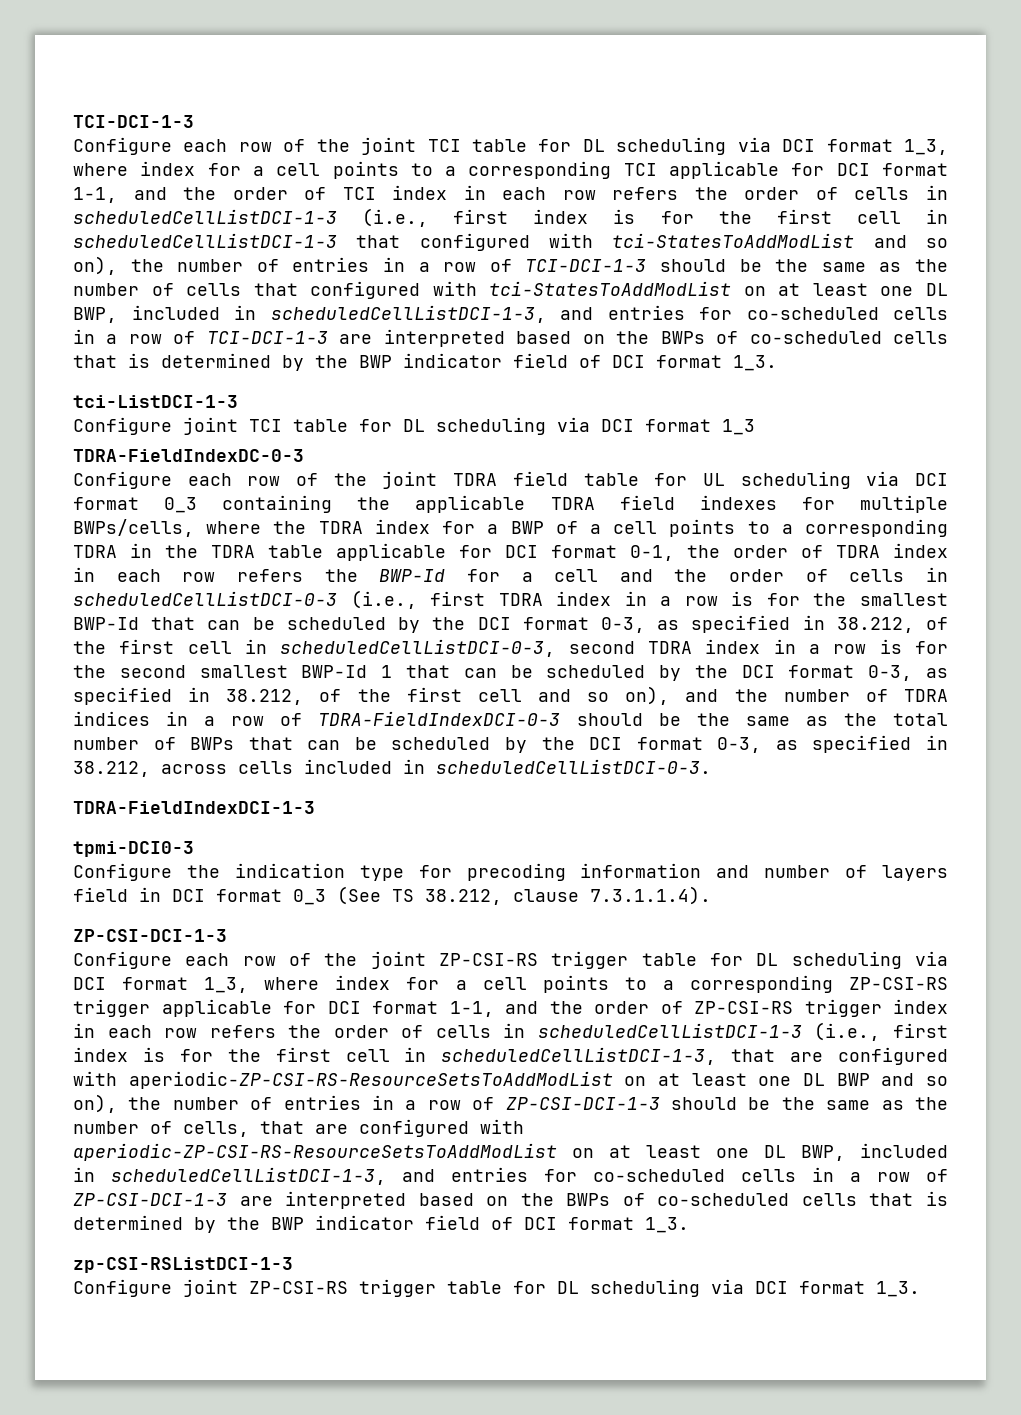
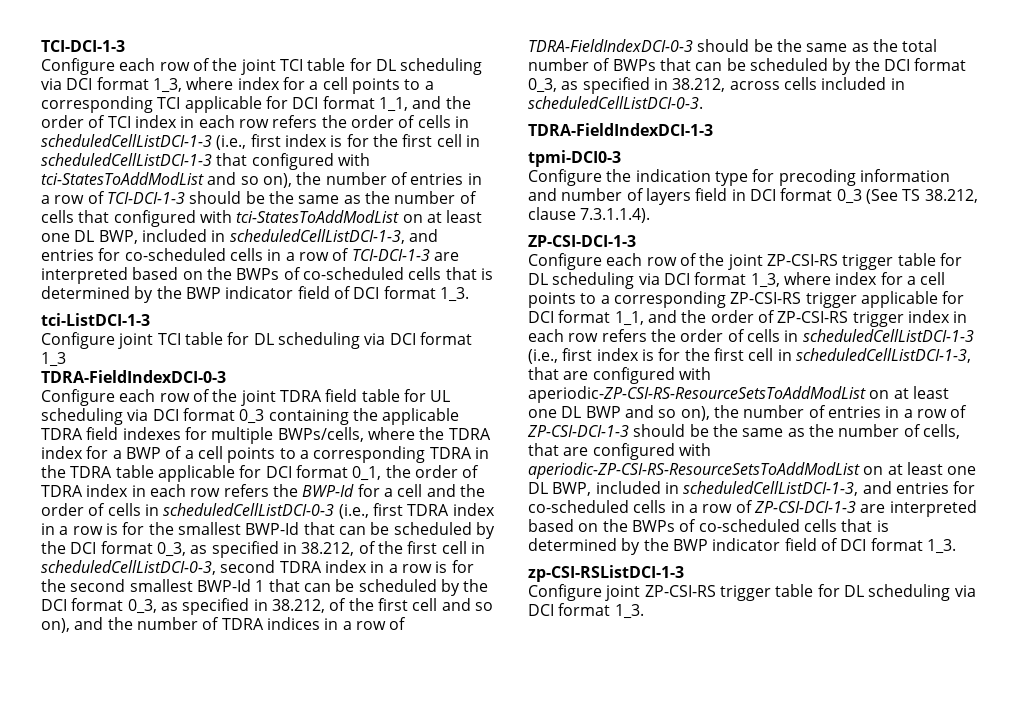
[73,187,117,203] 1-1, -> [378,97,408,112] 1_1,
[73,449,304,462] TDRA-FieldIndexDC-0-3 -> [41,370,226,383] TDRA-FieldIndexDCI-0-3
[630,545,674,561] 0-1, -> [352,466,382,481] 0_1,
[600,617,645,633] 0-3, -> [156,542,186,557] 0_3,
[868,665,913,681] 0-3, -> [127,599,157,614] 0_3,
[717,737,762,753] 0-3, -> [528,78,557,93] 0_3,
[449,1001,494,1017] 1-1, -> [614,311,644,326] 1_1,

